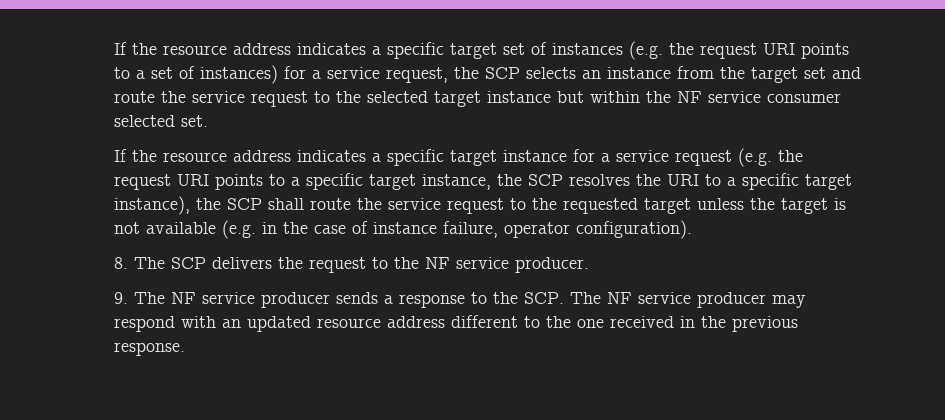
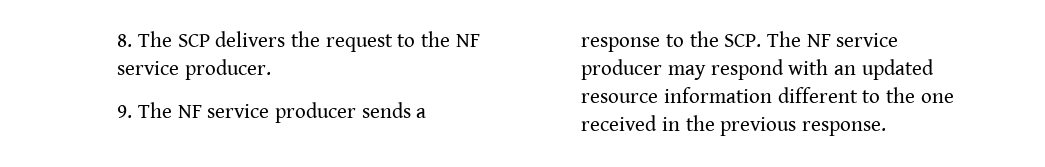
[114,41,850,60] [114,65,862,84] [114,91,842,107] [114,115,209,127] [114,148,804,167] [114,173,853,190] [114,196,847,215] [114,220,693,239] If the resource address indicates a specific target set of instances (e.g. the request URI points to a set of instances) for a service request, the SCP selects an instance from the target set and route the service request to the selected target instance but within the NF service consumer selected set. // If the resource address indicates a specific target instance for a service request (e.g. the request URI points to a specific target instance, the SCP resolves the URI to a specific target instance), the SCP shall route the service request to the requested target unless the target is not available (e.g. in the case of instance failure, operator configuration). // -> (117, 40) none
[387,316,446,328] address -> [663,87,772,103] information

